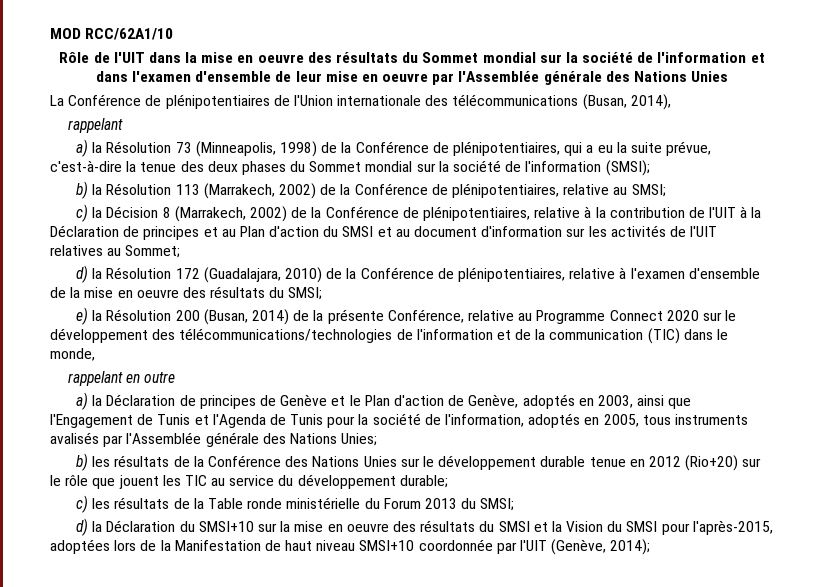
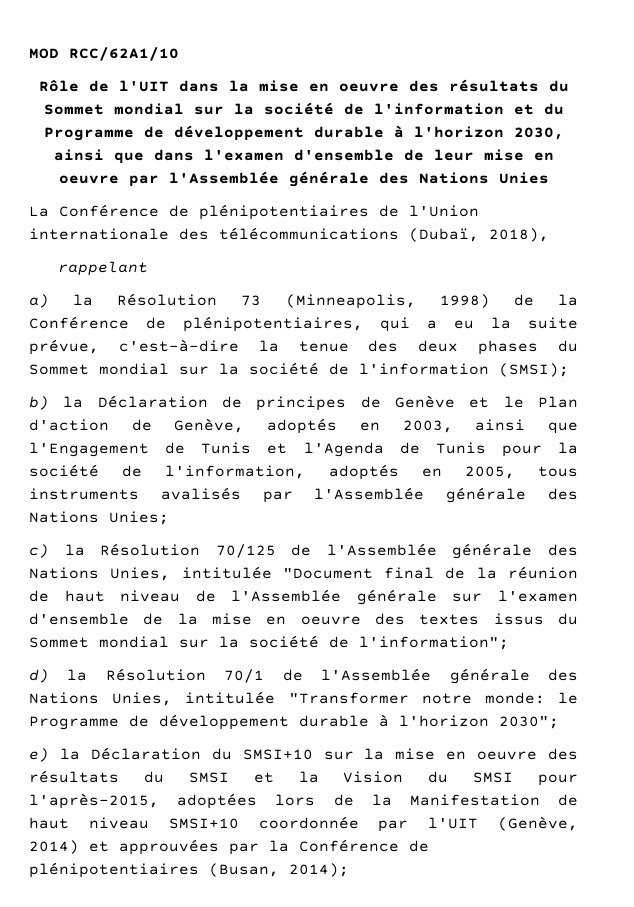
(765, 58) none -> [543,103,564,115] [43,125,564,141] [53,149,144,164] du Programme de développement durable à l'horizon 2030, ainsi que
[582,94,671,110] (Busan, 2014), -> [409,228,549,242] (Dubaï, 2018),
[106,183,666,199] [76,204,762,222] [50,225,718,240] [50,245,181,258] [76,265,760,283] [50,286,323,300] [76,307,737,325] [50,328,729,344] [50,348,95,361] [67,371,176,386] [76,392,103,410] Résolution 113 (Marrakech, 2002) de la Conférence de plénipotentiaires, relative au SMSI; // c) la Décision 8 (Marrakech, 2002) de la Conférence de plénipotentiaires, relative à la contribution de l'UIT à la Déclaration de principes et au Plan d'action du SMSI et au document d'information sur les activités de l'UIT relatives au Sommet; // d) la Résolution 172 (Guadalajara, 2010) de la Conférence de plénipotentiaires, relative à l'examen d'ensemble de la mise en oeuvre des résultats du SMSI; // e) la Résolution 200 (Busan, 2014) de la présente Conférence, relative au Programme Connect 2020 sur le développement des télécommunications/technologies de l'information et de la communication (TIC) dans le monde, // rappelant en outre // a) la -> (84, 402) none
[76,453,762,471] [50,474,448,489] [76,495,515,513] [76,518,89,536] b) les résultats de la Conférence des Nations Unies sur le développement durable tenue en 2012 (Rio+20) sur le rôle que jouent les TIC au service du développement durable; // c) les résultats de la Table ronde ministérielle du Forum 2013 du SMSI; // d) -> [29,543,578,559] [29,566,578,581] [29,589,578,605] [29,613,578,625] [29,635,509,650] [29,668,578,684] [29,691,578,706] [29,714,559,730] [29,748,49,762] c) la Résolution 70/125 de l'Assemblée générale des Nations Unies, intitulée "Document final de la réunion de haut niveau de l'Assemblée générale sur l'examen d'ensemble de la mise en oeuvre des textes issus du Sommet mondial sur la société de l'information"; // d) la Résolution 70/1 de l'Assemblée générale des Nations Unies, intitulée "Transformer notre monde: le Programme de développement durable à l'horizon 2030"; // e)
(607, 547) none -> [29,839,429,855] [29,862,279,878] 2014) et approuvées par la Conférence de plénipotentiaires (Busan,

